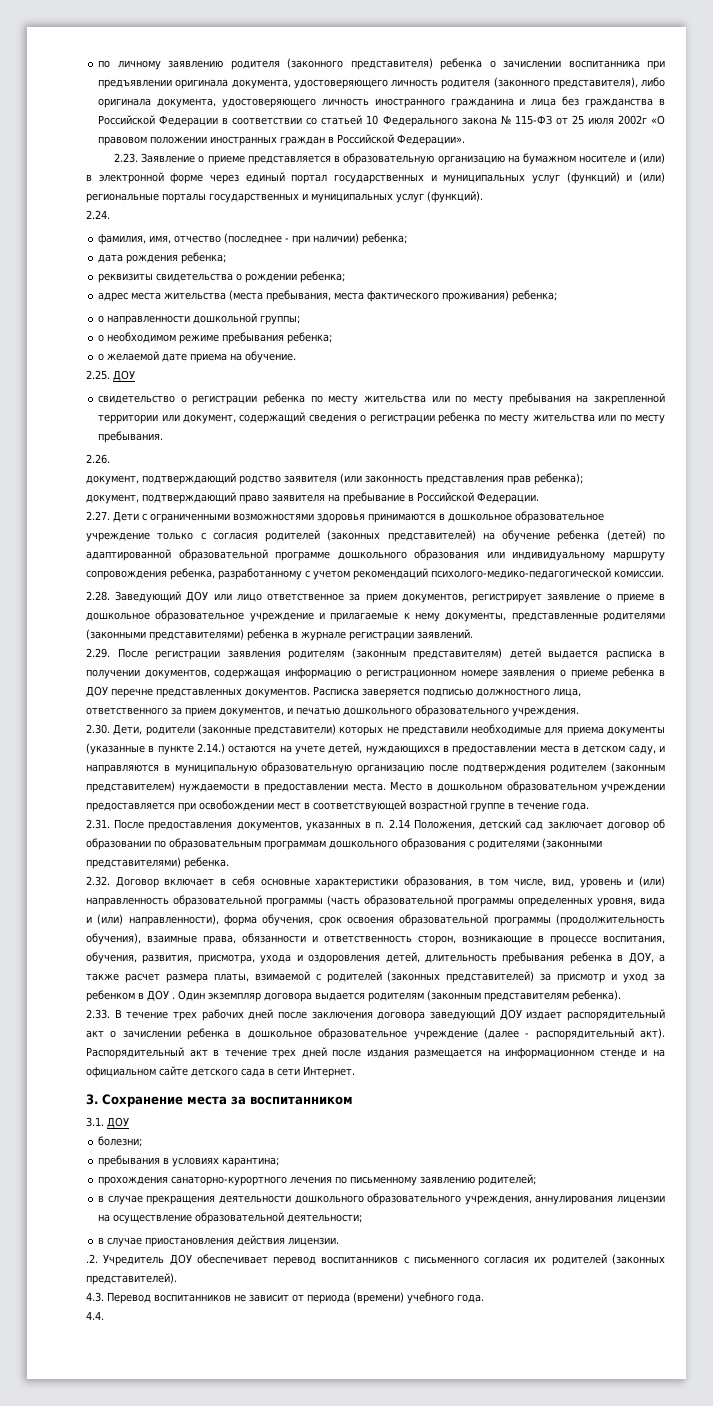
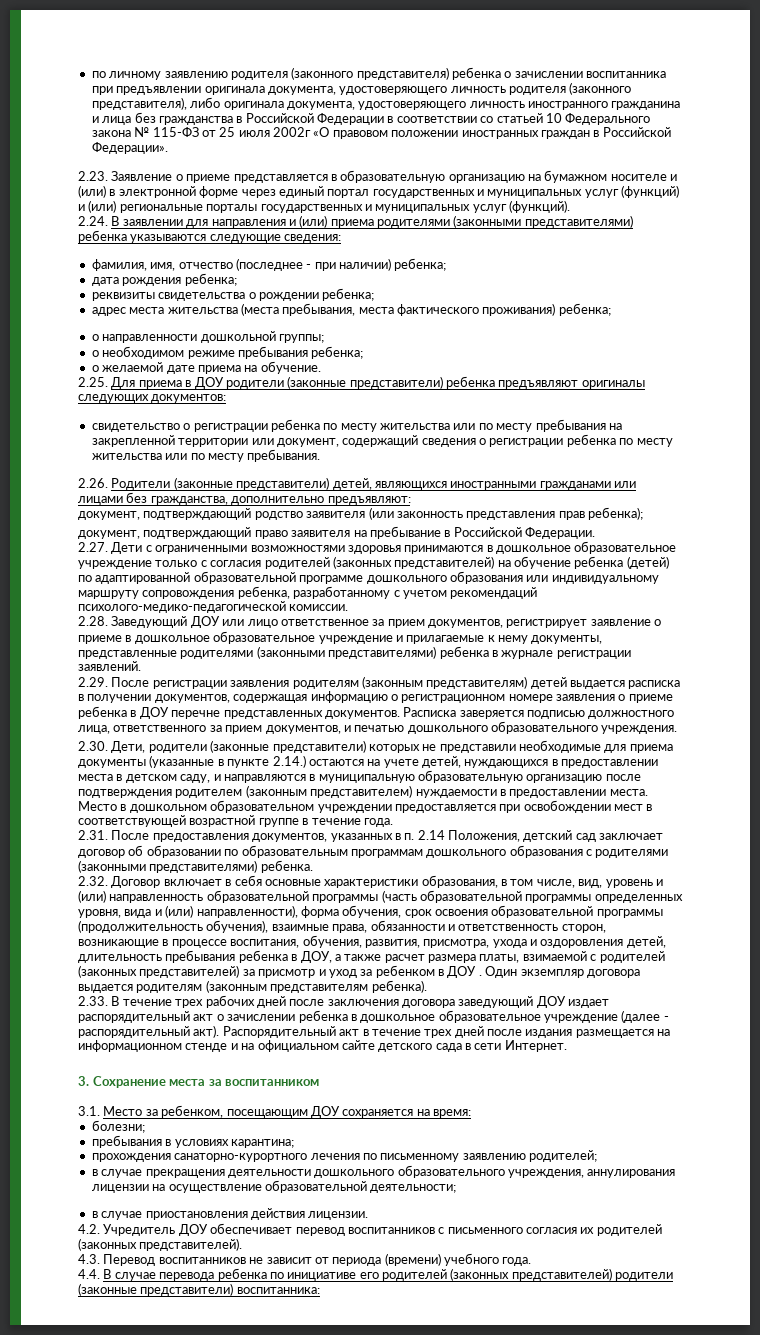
(110, 214) none -> [111,215,633,228] [78,230,342,243] В заявлении для направления и (или) приема родителями (законными представителями) ребенка указываются следующие сведения:
[113,370,135,381] ДОУ -> [111,376,645,389] [78,394,227,403] Для приема в ДОУ родители (законные представители) ребенка предъявляют оригиналы следующих документов:
(110, 459) none -> [111,477,636,490] [78,492,411,505] Родители (законные представители) детей, являющихся иностранными гражданами или лицами без гражданства, дополнительно предъявляют:
[107,1117,129,1128] ДОУ -> [103,1105,471,1118] Место за ребенком, посещающим ДОУ сохраняется на время:
[86,1254,98,1263] .2. -> [78,1224,100,1234] 4.2.
(104, 1315) none -> [103,1268,674,1281] [78,1283,320,1296] В случае перевода ребенка по инициативе его родителей (законных представителей) родители (законные представители) воспитанника:

